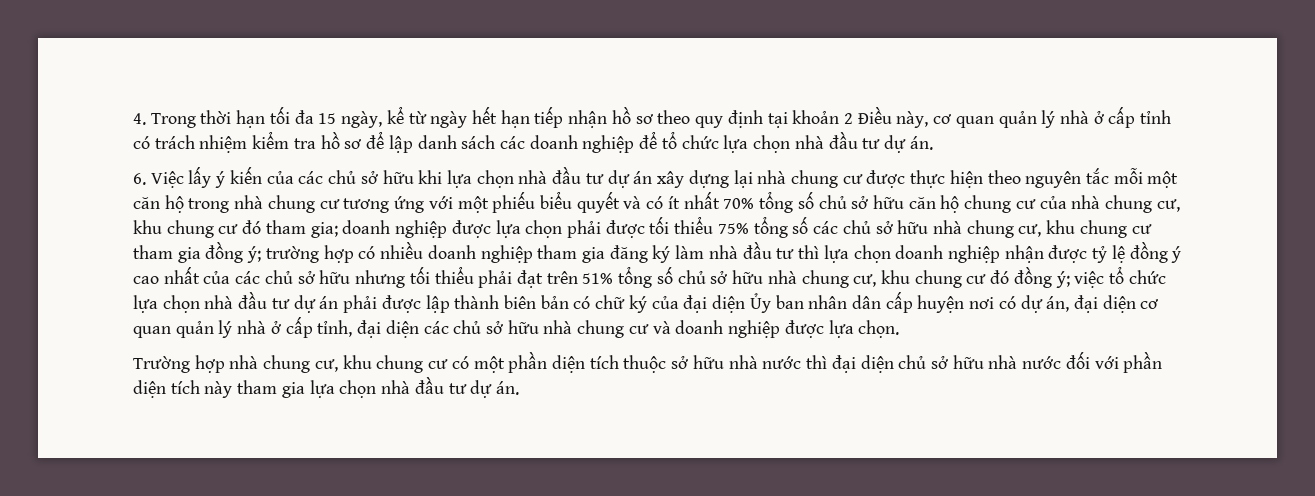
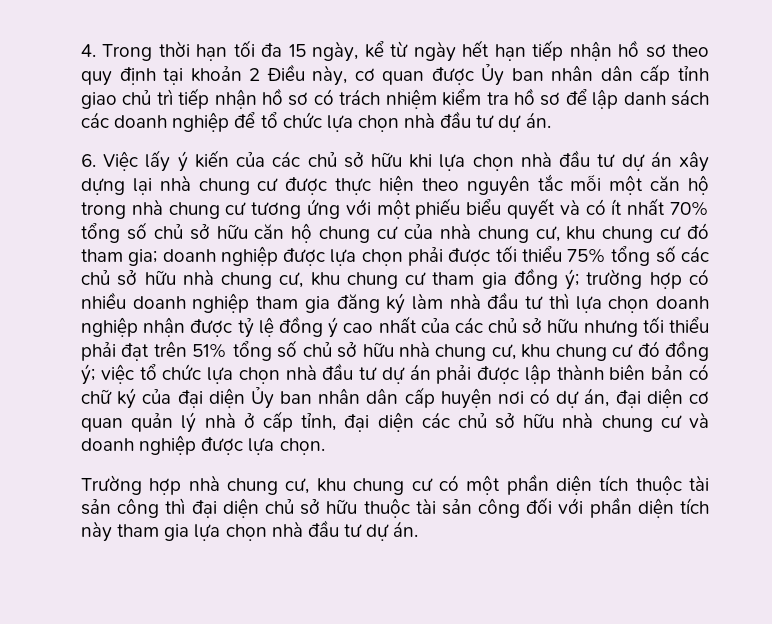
[998,106,1172,128] quản lý nhà ở cấp tỉnh -> [431,64,709,86] [81,88,309,109] được Ủy ban nhân dân cấp tỉnh giao chủ trì tiếp nhận hồ sơ
[671,355,802,369] sở hữu nhà nước -> [689,475,709,491] [81,498,160,518] tài sản công
[988,355,1062,369] nhà nước -> [363,498,521,518] thuộc tài sản công

